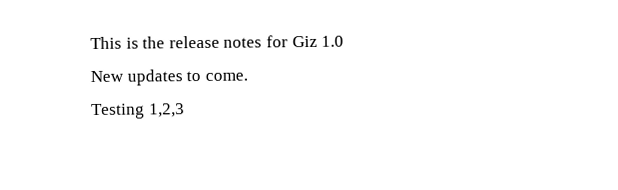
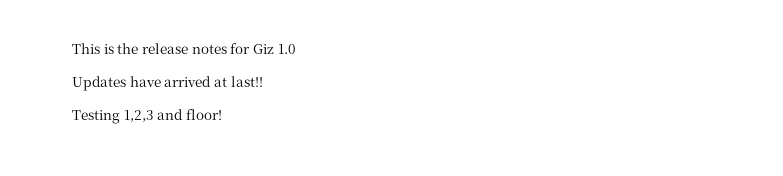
[90,69,248,86] New updates to come. -> [72,76,263,91] Updates have arrived at last!!
(185, 110) none -> [157,109,222,120] and floor!

